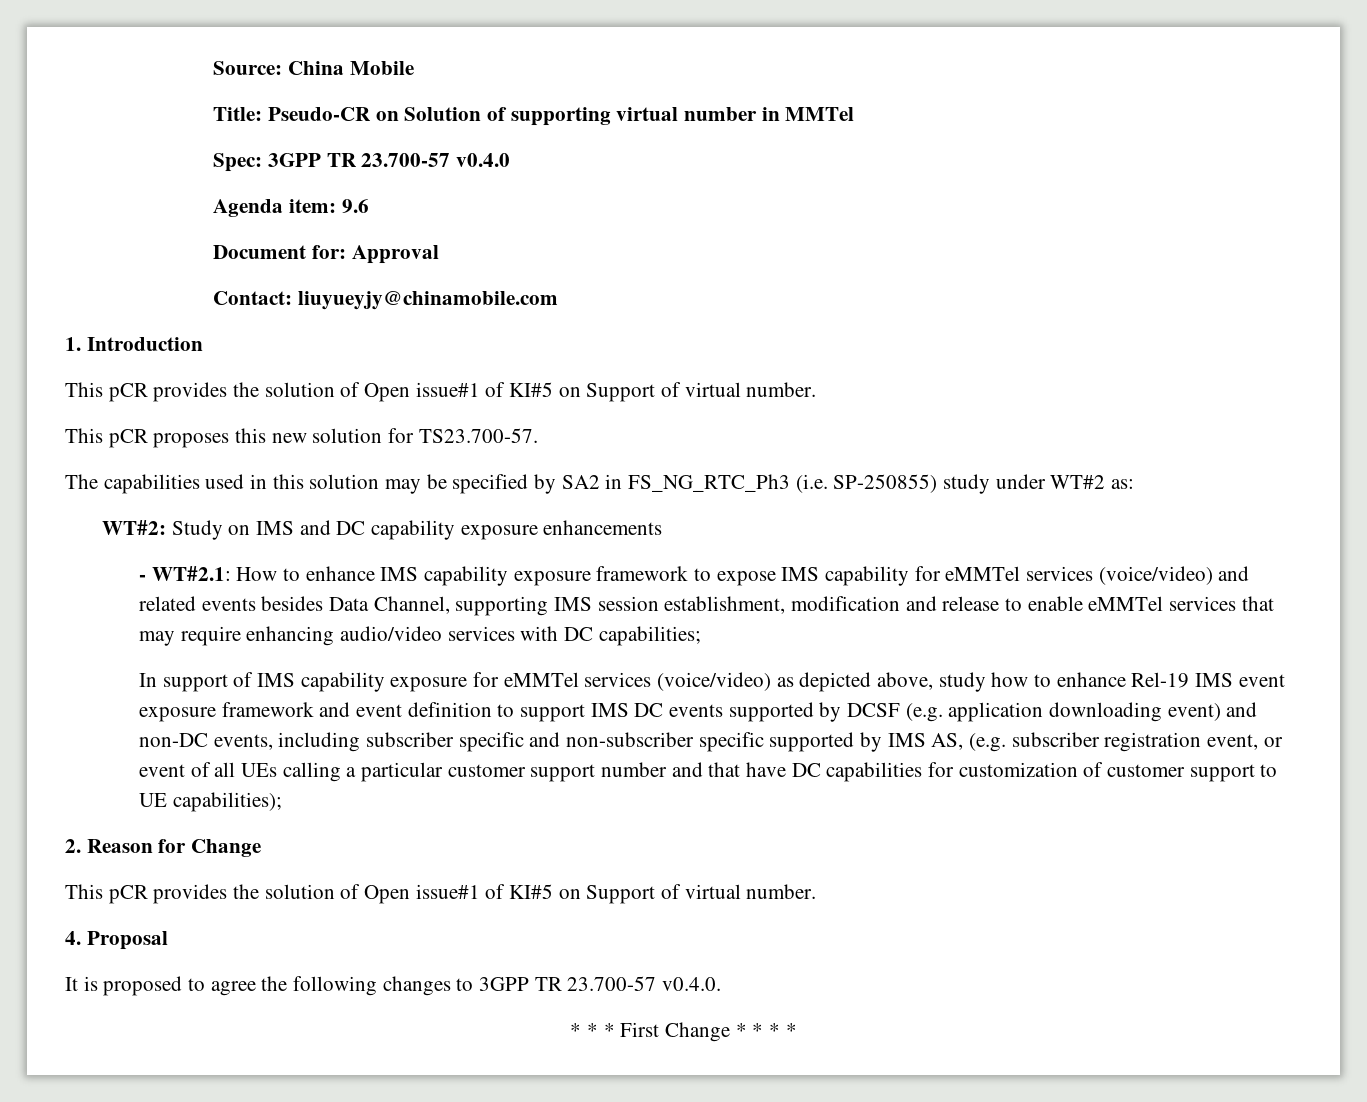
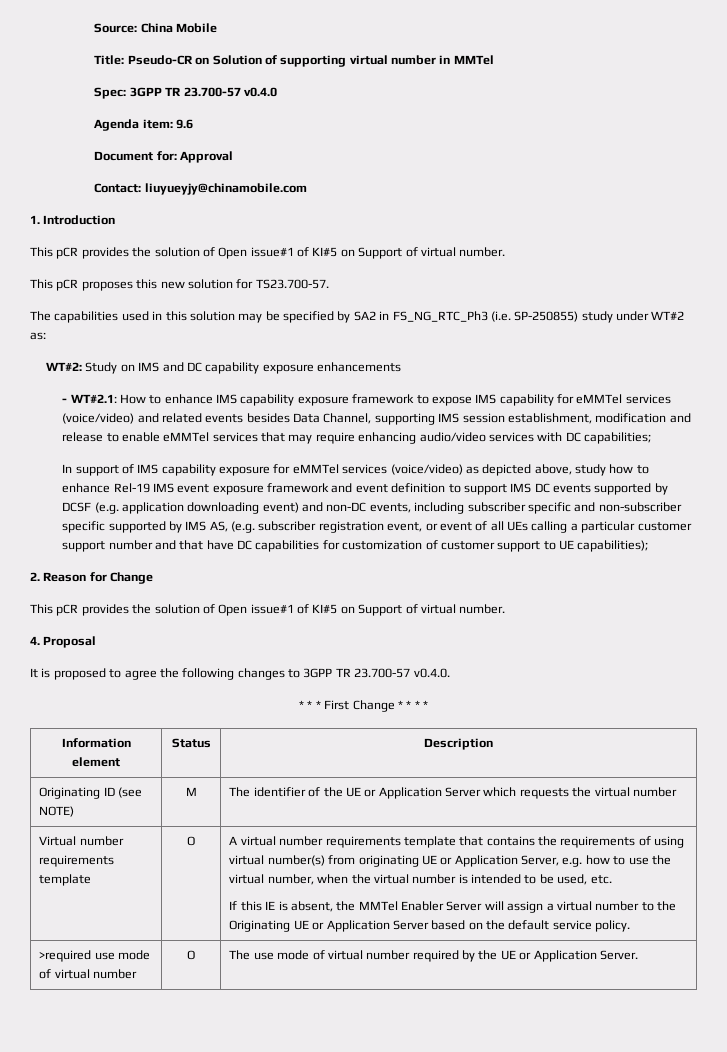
(797, 1030) none -> [61,738,131,748] [72,757,120,767] [171,738,211,748] [424,738,494,750] [39,787,143,799] [39,806,75,817] [185,787,197,796] [229,787,677,799] [39,836,124,846] [39,855,115,867] [39,874,92,886] [187,836,195,846] [229,836,685,848] [229,855,671,867] [229,874,612,885] [229,901,677,913] [229,920,631,932] [39,950,151,962] [39,969,138,979] [187,950,195,960] [229,950,638,962] // Information element | Status | Description // Originating ID (see NOTE) | M | The identifier of the UE or Application Server which requests the virtual number // Virtual number requirements template | O | A virtual number requirements template that contains the requirements of using virtual number(s) from originating UE or Application Server, e.g. how to use the virtual number, when the virtual number is intended to be used, etc. // If this IE is absent, the MMTel Enabler Server will assign a virtual number to the Originating UE or Application Server based on the default service policy. // >required use mode of virtual number | O | The use mode of virtual number required by the UE or Application Server.

